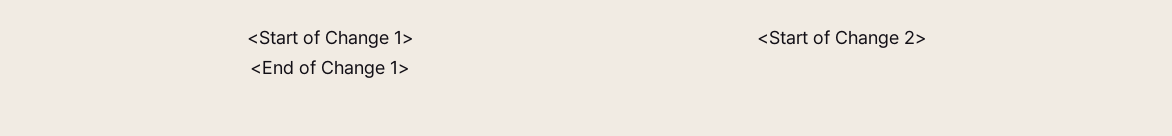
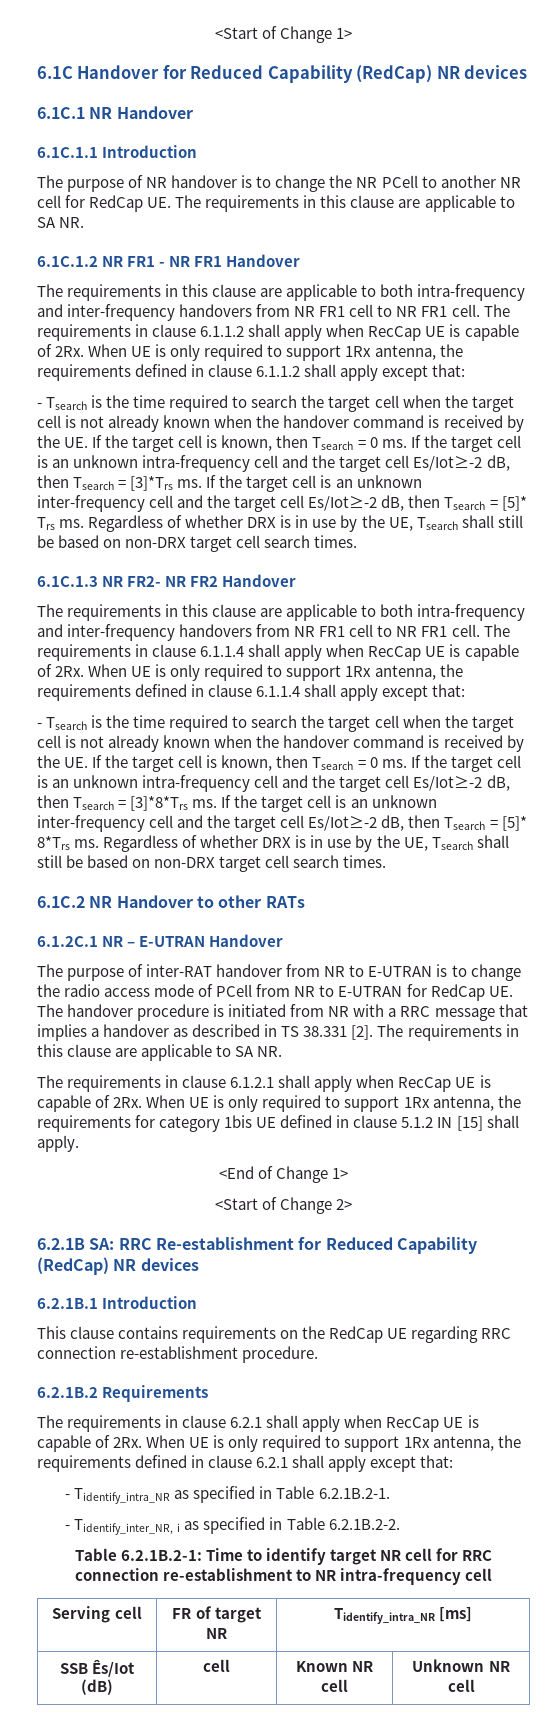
(414, 37) none -> [37,65,528,83] [37,106,193,119] [37,145,198,158] [37,175,521,192] [37,195,515,212] [37,217,85,228] [37,254,301,267] [37,284,526,301] [37,304,510,321] [37,324,519,341] [37,344,463,361] [37,364,466,381] [37,395,514,412] [37,415,524,432] [37,435,521,452] [37,455,510,472] [37,475,422,492] [37,495,527,512] [37,515,523,532] [37,535,358,552] [37,574,297,587] [37,604,526,621] [37,624,510,641] [37,644,519,661] [37,664,463,681] [37,684,466,701] [37,715,514,732] [37,735,524,752] [37,755,521,772] [37,775,510,792] [37,795,437,812] [37,815,527,832] [37,835,509,852] [37,855,387,872] [37,895,305,908] [37,934,284,947] [37,964,521,981] [37,984,513,1001] [37,1004,528,1021] [37,1024,519,1041] [37,1044,283,1061] [37,1075,491,1092] [37,1095,521,1112] [37,1115,519,1132] [37,1135,79,1152] // 6.1C Handover for Reduced Capability (RedCap) NR devices // 6.1C.1 NR Handover // 6.1C.1.1 Introduction // The purpose of NR handover is to change the NR PCell to another NR cell for RedCap UE. The requirements in this clause are applicable to SA NR. // 6.1C.1.2 NR FR1 - NR FR1 Handover // The requirements in this clause are applicable to both intra-frequency and inter-frequency handovers from NR FR1 cell to NR FR1 cell. The requirements in clause 6.1.1.2 shall apply when RecCap UE is capable of 2Rx. When UE is only required to support 1Rx antenna, the requirements defined in clause 6.1.1.2 shall apply except that: // - Tsearch is the time required to search the target cell when the target cell is not already known when the handover command is received by the UE. If the target cell is known, then Tsearch = 0 ms. If the target cell is an unknown intra-frequency cell and the target cell Es/Iot≥-2 dB, then Tsearch = [3]*Trs ms. If the target cell is an unknown inter-frequency cell and the target cell Es/Iot≥-2 dB, then Tsearch = [5]* Trs ms. Regardless of whether DRX is in use by the UE, Tsearch shall still be based on non-DRX target cell search times. // 6.1C.1.3 NR FR2- NR FR2 Handover // The requirements in this clause are applicable to both intra-frequency and inter-frequency handovers from NR FR1 cell to NR FR1 cell. The requirements in clause 6.1.1.4 shall apply when RecCap UE is capable of 2Rx. When UE is only required to support 1Rx antenna, the requirements defined in clause 6.1.1.4 shall apply except that: // - Tsearch is the time required to search the target cell when the target cell is not already known when the handover command is received by the UE. If the target cell is known, then Tsearch = 0 ms. If the target cell is an unknown intra-frequency cell and the target cell Es/Iot≥-2 dB, then Tsearch = [3]*8*Trs ms. If the target cell is an unknown inter-frequency cell and the target cell Es/Iot≥-2 dB, then Tsearch = [5]* 8*Trs ms. Regardless of whether DRX is in use by the UE, Tsearch shall still be based on non-DRX target cell search times. // 6.1C.2 NR Handover to other RATs // 6.1.2C.1 NR – E-UTRAN Handover // The purpose of inter-RAT handover from NR to E-UTRAN is to change the radio access mode of PCell from NR to E-UTRAN for RedCap UE. The handover procedure is initiated from NR with a RRC message that implies a handover as described in TS 38.331 [2]. The requirements in this clause are applicable to SA NR. // The requirements in clause 6.1.2.1 shall apply when RecCap UE is capable of 2Rx. When UE is only required to support 1Rx antenna, the requirements for category 1bis UE defined in clause 5.1.2 IN [15] shall apply.
(927, 37) none -> [37,1237,477,1254] [37,1257,199,1275] [37,1296,198,1309] [37,1326,512,1343] [37,1346,319,1363] [37,1385,209,1402] [37,1415,479,1432] [37,1435,521,1452] [37,1455,454,1472] [65,1486,390,1504] [65,1517,400,1535] [74,1548,493,1565] [74,1568,493,1585] [52,1606,142,1623] [172,1606,262,1623] [206,1628,227,1639] [333,1607,473,1624] [59,1659,136,1677] [81,1679,113,1695] [203,1659,230,1672] [295,1661,374,1672] [321,1679,349,1692] [412,1659,510,1672] [447,1679,475,1692] // 6.2.1B SA: RRC Re-establishment for Reduced Capability (RedCap) NR devices // 6.2.1B.1 Introduction // This clause contains requirements on the RedCap UE regarding RRC connection re-establishment procedure. // 6.2.1B.2 Requirements // The requirements in clause 6.2.1 shall apply when RecCap UE is capable of 2Rx. When UE is only required to support 1Rx antenna, the requirements defined in clause 6.2.1 shall apply except that: // - Tidentify_intra_NR as specified in Table 6.2.1B.2-1. // - Tidentify_inter_NR, i as specified in Table 6.2.1B.2-2. // Table 6.2.1B.2-1: Time to identify target NR cell for RRC connection re-establishment to NR intra-frequency cell // Serving cell | FR of target NR | Tidentify_intra_NR [ms] // SSB Ês/Iot (dB) | cell | Known NR cell | Unknown NR cell

